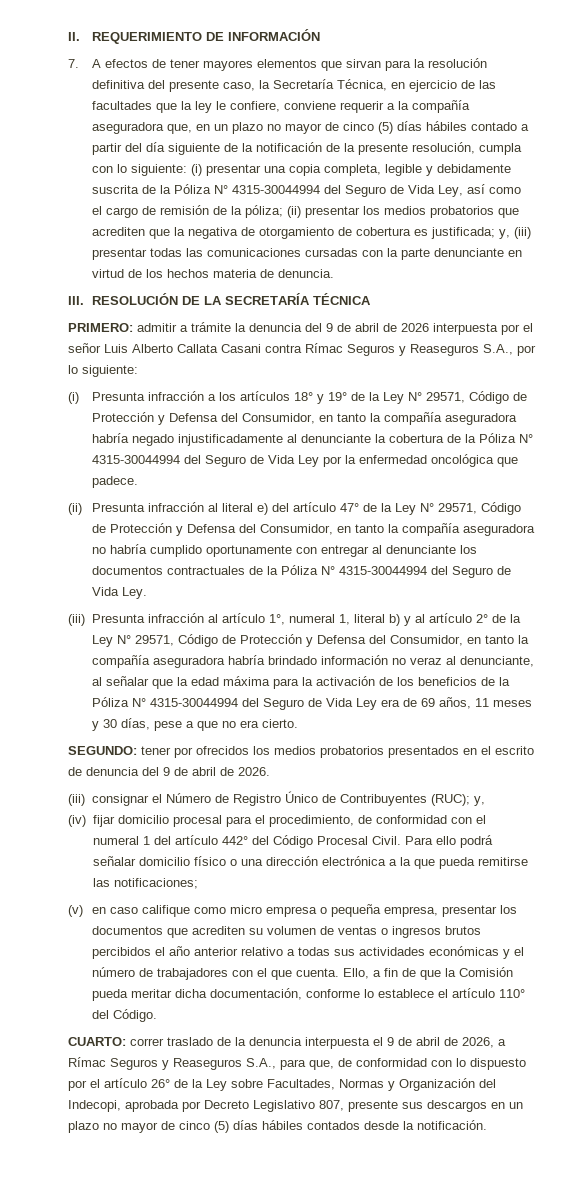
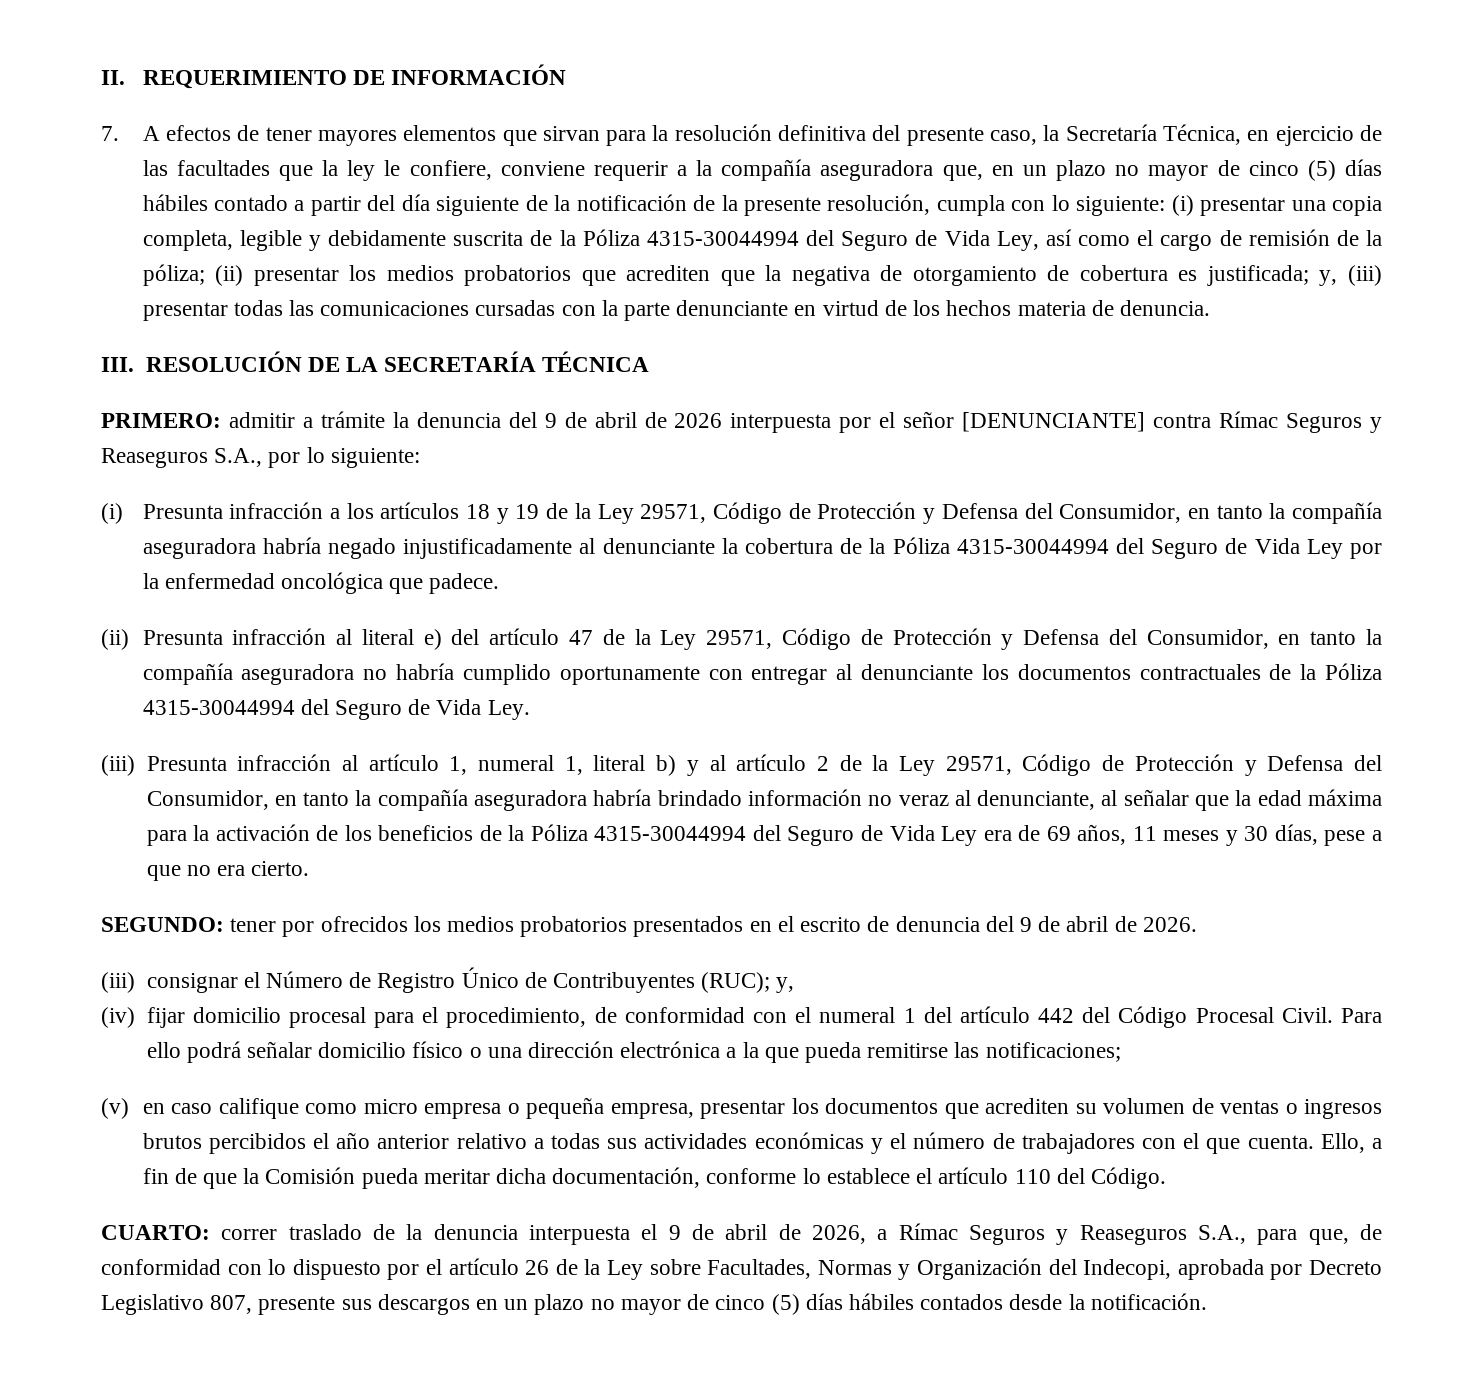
[214,185,229,194] N° -> (640, 237) none
[104,344,261,353] Luis Alberto Callata Casani -> [962,412,1146,432] [DENUNCIANTE]
[294,392,423,404] 18° y 19° de la Ley N° -> [466,503,634,524] 18 y 19 de la Ley
[519,434,534,443] N° -> (950, 545) none
[340,503,435,515] 47° de la Ley N° -> [569,629,697,650] 47 de la Ley
[321,566,336,575] N° -> (1382, 671) none
[269,614,286,625] 1°, -> [449,756,468,775] 1,
[476,614,522,623] [92,635,132,647] 2° de la Ley N° -> [816,755,936,776] 2 de la Ley
[132,698,147,707] N° -> (588, 832) none
[221,836,248,845] 442° -> [1038,1008,1075,1023] 442
[499,989,526,998] 110° -> [1014,1169,1051,1184] 110
[151,1079,170,1088] 26° -> [525,1260,550,1275] 26

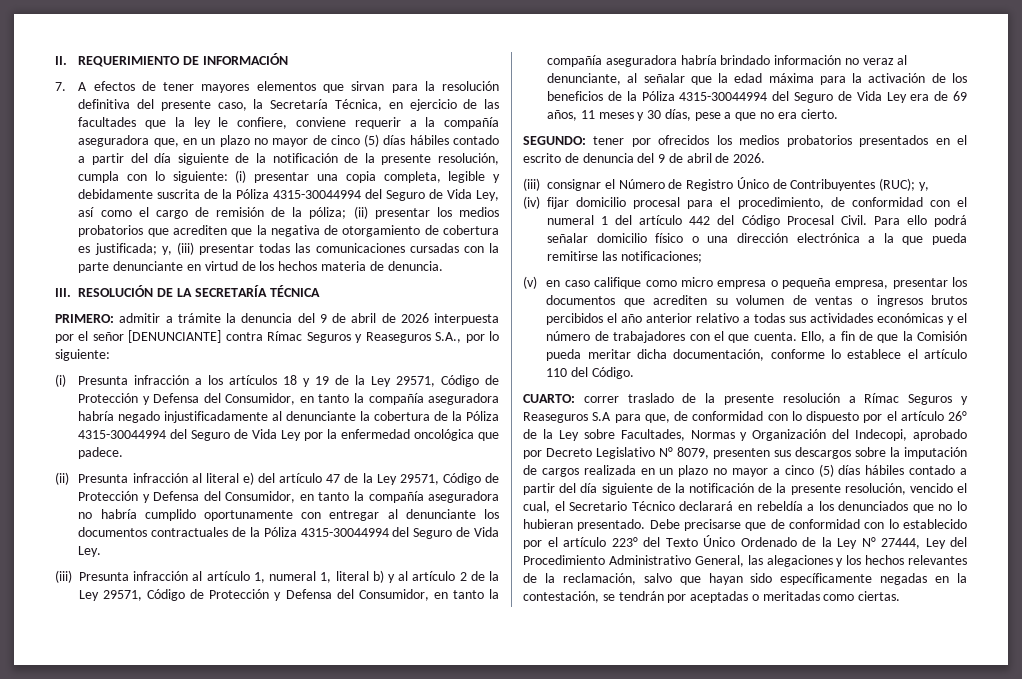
[433,1224,867,1245] denuncia interpuesta el 9 de abril de 2026, -> [724,393,840,405] presente resolución
[1198,1225,1247,1244] S.A., -> [592,412,612,421] S.A
[525,1260,550,1275] 26 -> [948,411,967,421] 26°
[1177,1259,1264,1280] aprobada -> [913,429,967,441] aprobado
[210,1293,1207,1315] 807, presente sus descargos en un plazo no mayor de cinco (5) días hábiles contados desde la notificación. -> [659,447,967,459] [523,464,967,477] [523,483,967,495] [523,501,967,513] [523,519,967,531] [523,535,967,549] [523,555,967,567] [523,573,967,585] [523,591,901,603] N° 8079, presenten sus descargos sobre la imputación de cargos realizada en un plazo no mayor a cinco (5) días hábiles contado a partir del día siguiente de la notificación de la presente resolución, vencido el cual, el Secretario Técnico declarará en rebeldía a los denunciados que no lo hubieran presentado. Debe precisarse que de conformidad con lo establecido por el artículo 223° del Texto Único Ordenado de la Ley N° 27444, Ley del Procedimiento Administrativo General, las alegaciones y los hechos relevantes de la reclamación, salvo que hayan sido específicamente negadas en la contestación, se tendrán por aceptadas o meritadas como ciertas.

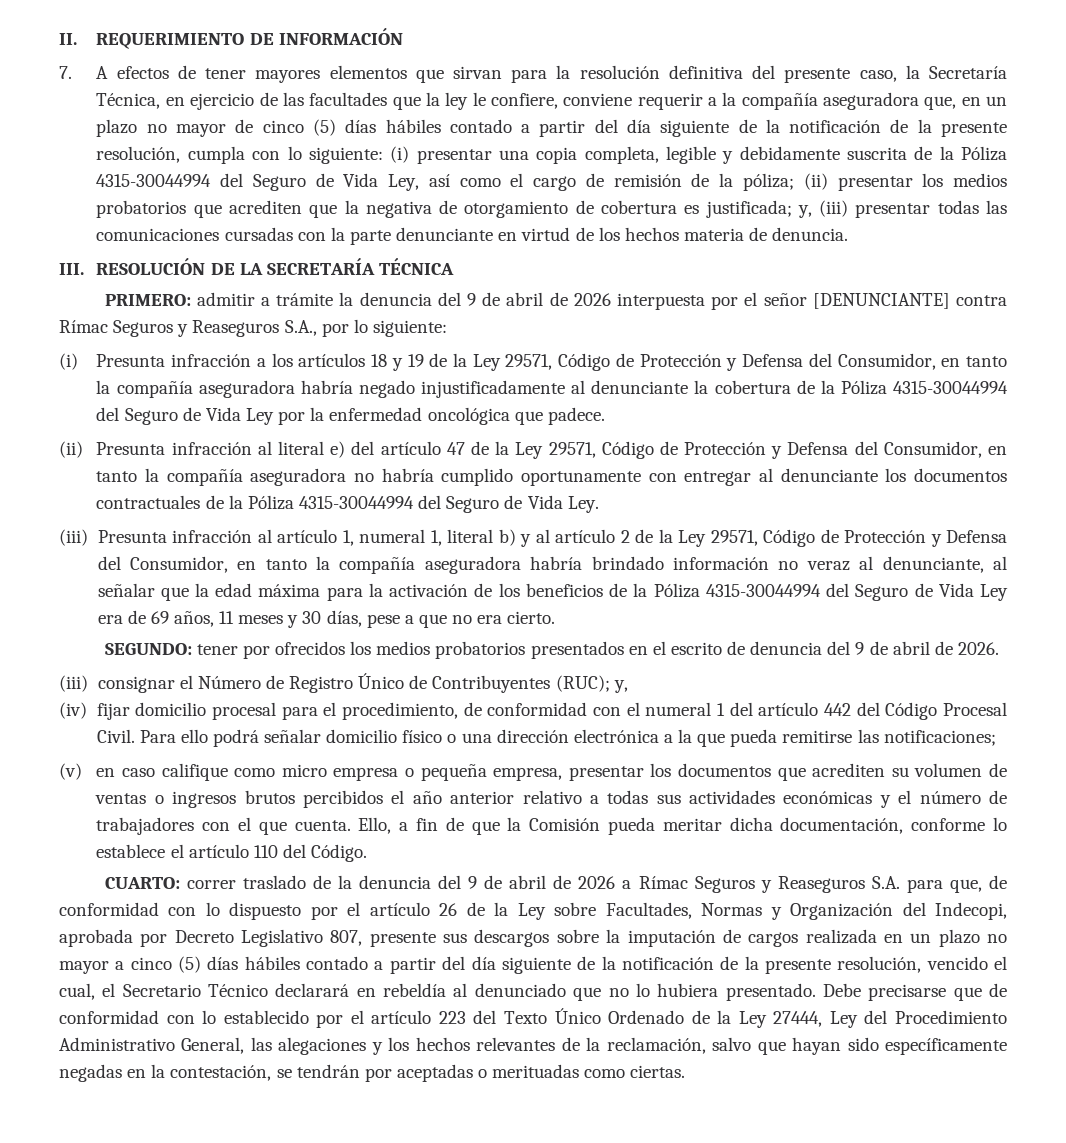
[724,393,840,405] presente resolución -> [358,875,616,889] denuncia del 9 de abril de 2026
[592,412,612,421] S.A -> [871,876,900,889] S.A.
[948,411,967,421] 26° -> [439,903,458,916] 26
[913,429,967,441] aprobado -> [59,929,133,947] aprobada
[659,447,770,459] N° 8079, presenten -> [330,930,436,947] 807, presente
[807,501,909,511] a los denunciados -> [453,983,566,997] al denunciado
[523,519,573,529] hubieran -> [657,983,719,997] hubiera
[611,537,638,547] 223° -> [438,1011,466,1024] 223
[861,537,876,547] N° -> (767, 1019) none
[762,591,820,601] meritadas -> [492,1064,580,1078] merituadas

